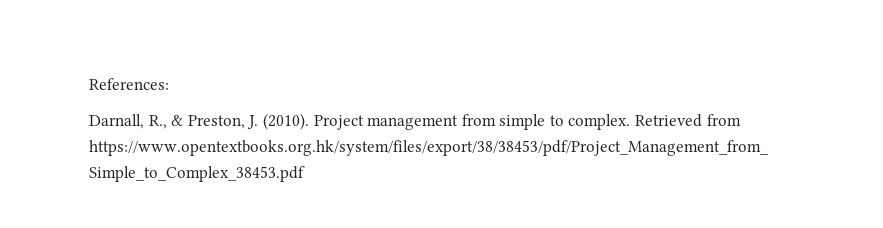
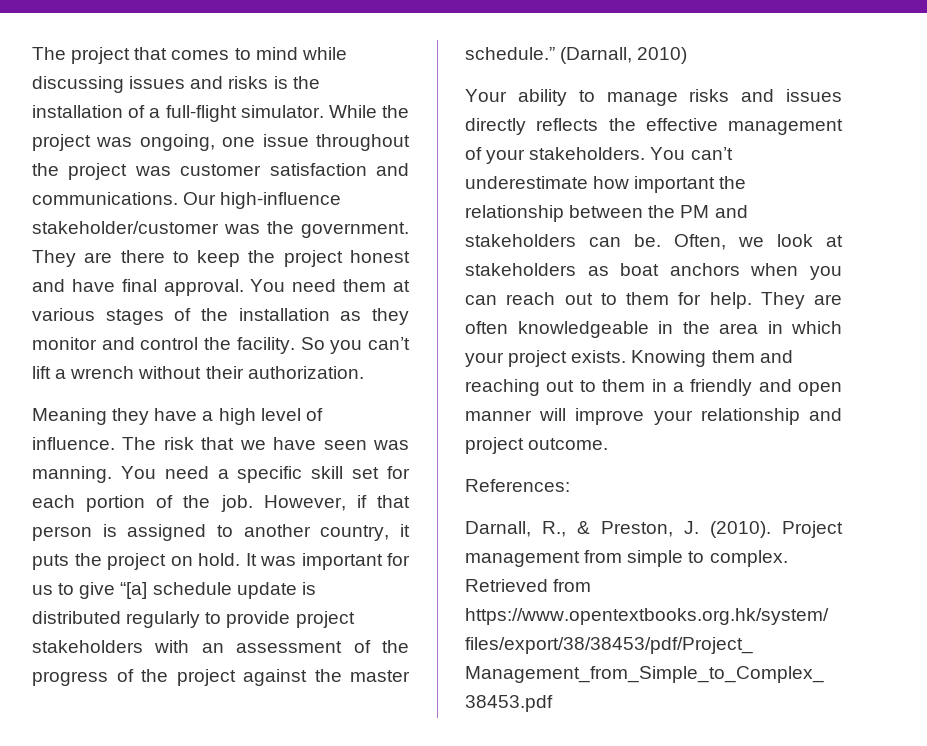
(89, 84) none -> [32,47,347,64] [32,76,320,93] [32,105,410,122] [32,134,410,151] [32,163,409,180] [32,192,342,209] [32,221,409,238] [32,250,410,267] [32,279,410,296] [32,308,409,325] [32,337,411,354] [32,366,364,379] [32,408,323,425] [32,437,409,450] [32,466,410,483] [32,495,410,512] [32,524,411,541] [32,553,410,570] [32,582,316,599] [32,611,355,628] [32,640,409,653] [32,669,410,686] [465,47,688,64] [465,89,842,106] [465,118,843,135] [465,147,733,164] [465,176,747,193] [465,205,748,222] [465,234,843,250] [465,263,842,280] [465,292,842,309] [465,321,842,338] [465,350,793,367] [465,379,842,396] [465,408,842,425] [465,437,609,454] The project that comes to mind while discussing issues and risks is the installation of a full-flight simulator. While the project was ongoing, one issue throughout the project was customer satisfaction and communications. Our high-influence stakeholder/customer was the government. They are there to keep the project honest and have final approval. You need them at various stages of the installation as they monitor and control the facility. So you can’t lift a wrench without their authorization. // Meaning they have a high level of influence. The risk that we have seen was manning. You need a specific skill set for each portion of the job. However, if that person is assigned to another country, it puts the project on hold. It was important for us to give “[a] schedule update is distributed regularly to provide project stakeholders with an assessment of the progress of the project against the master schedule.” (Darnall, 2010) // Your ability to manage risks and issues directly reflects the effective management of your stakeholders. You can’t underestimate how important the relationship between the PM and stakeholders can be. Often, we look at stakeholders as boat anchors when you can reach out to them for help. They are often knowledgeable in the area in which your project exists. Knowing them and reaching out to them in a friendly and open manner will improve your relationship and project outcome. //

